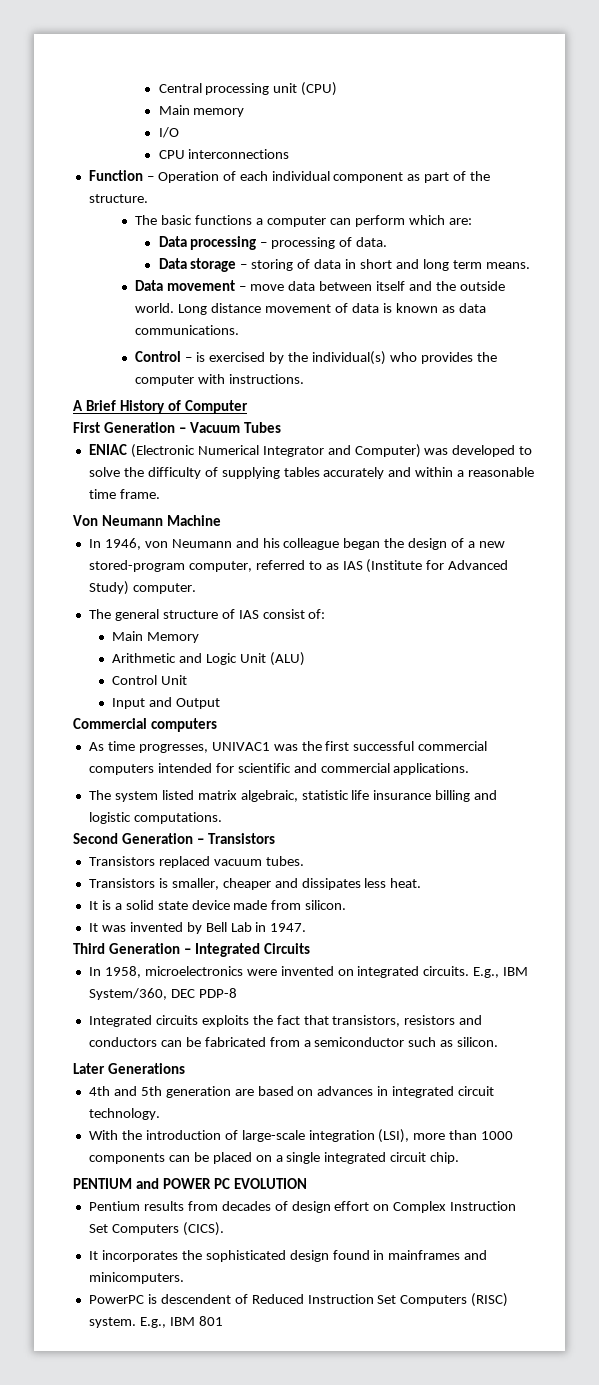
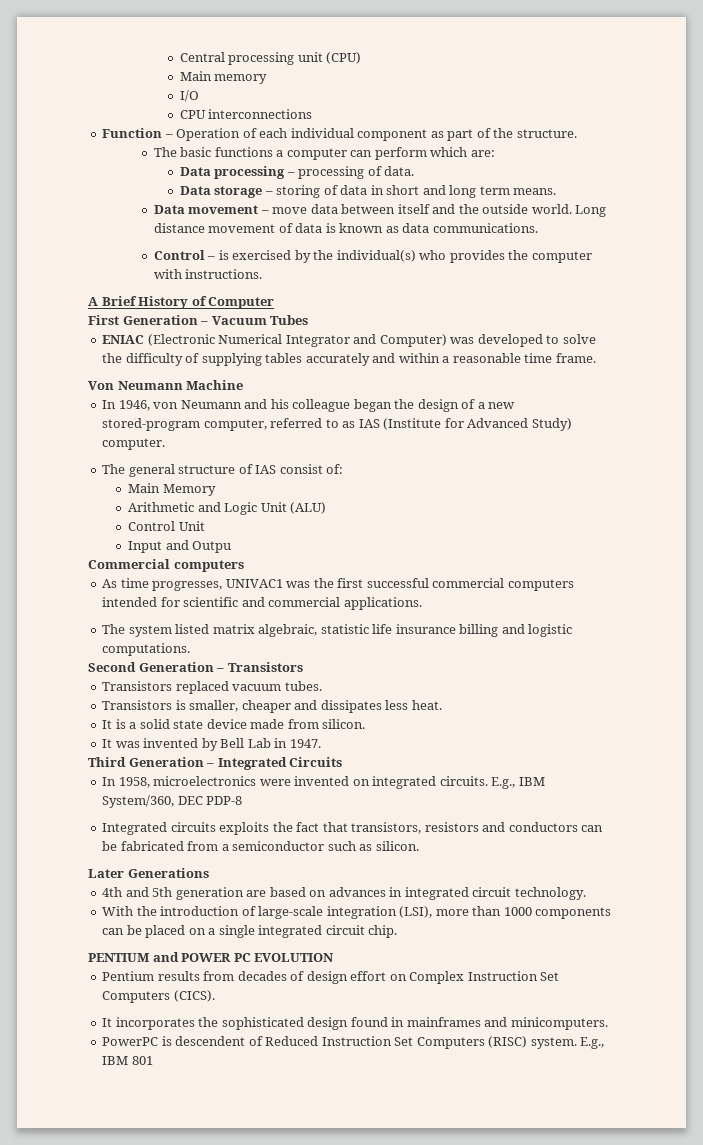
[175,698,220,709] Output -> [192,541,232,553] Outpu

